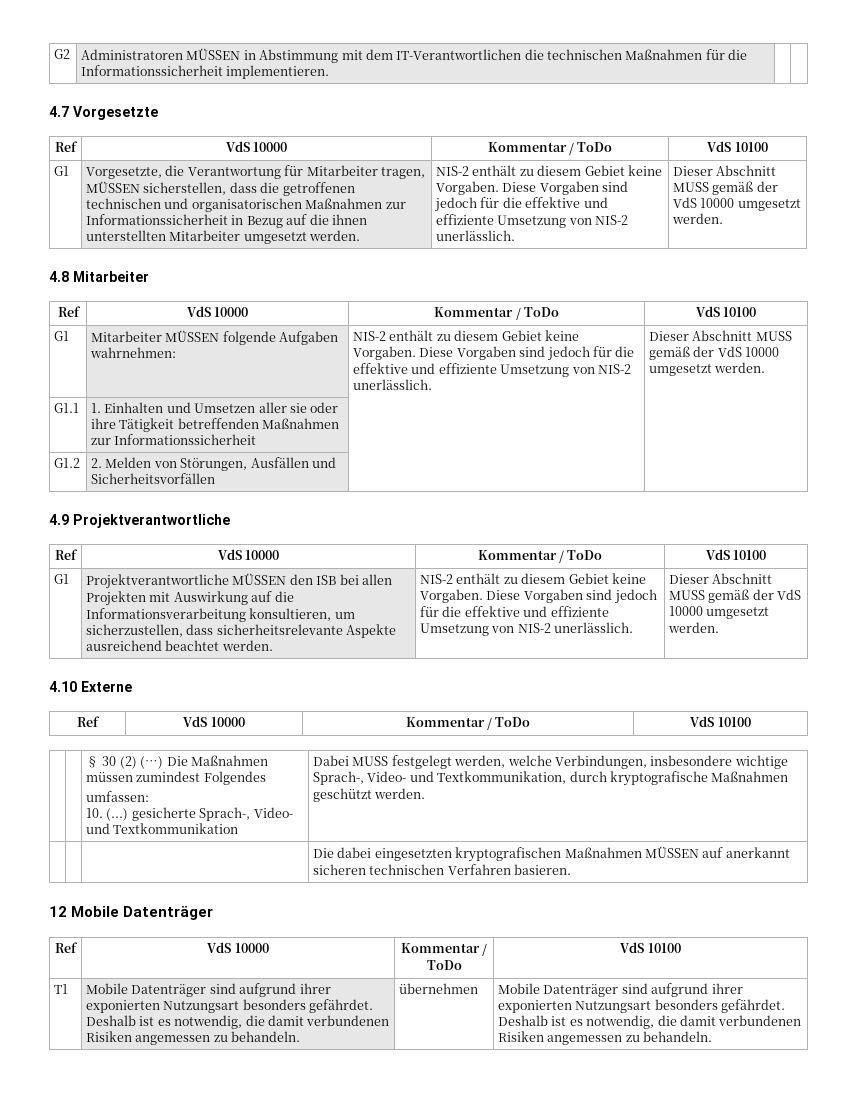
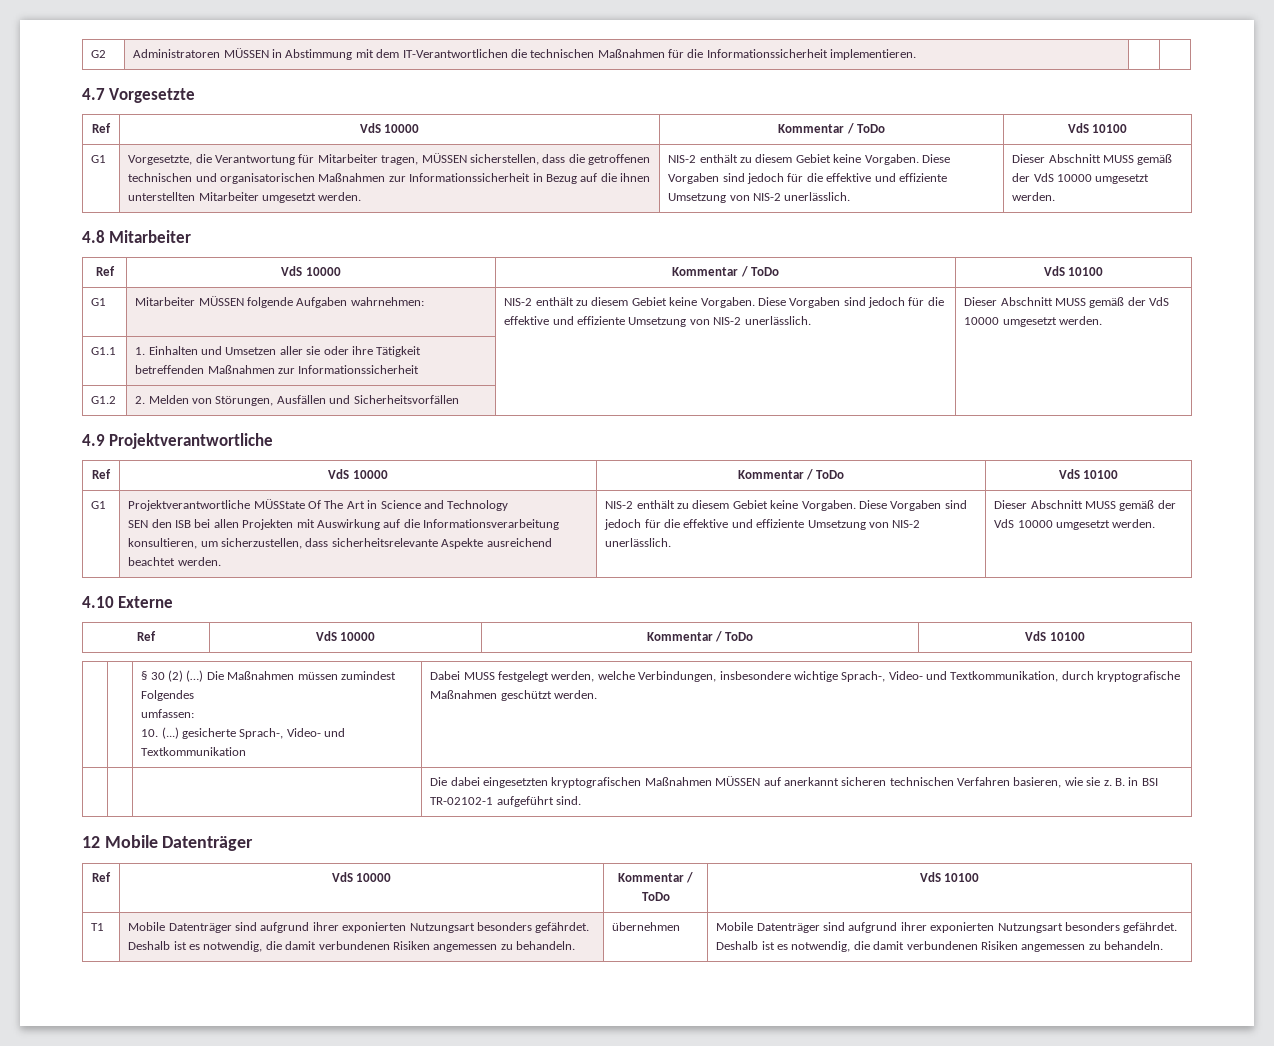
[232,573,287,585] MÜSSEN -> [253,499,509,511] [128,520,149,528] MÜSState Of The Art in Science and Technology // SEN
[514,864,572,875] basieren. -> [1013,777,1158,788] [430,796,581,807] basieren, wie sie z. B. in BSI TR-02102-1 aufgeführt sind.

